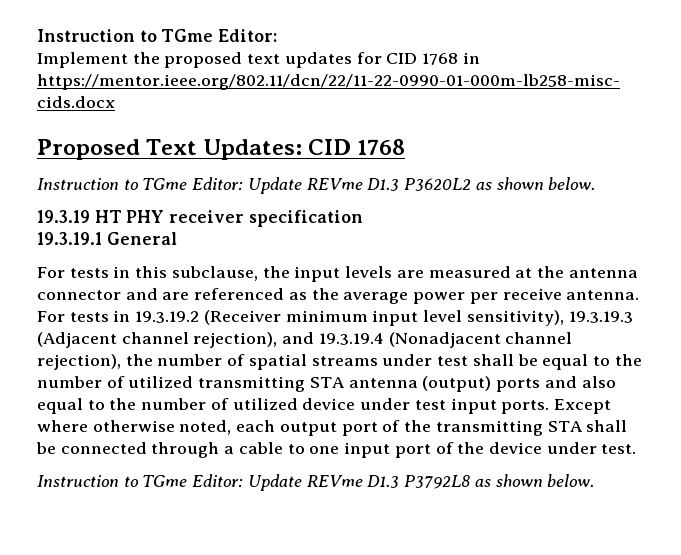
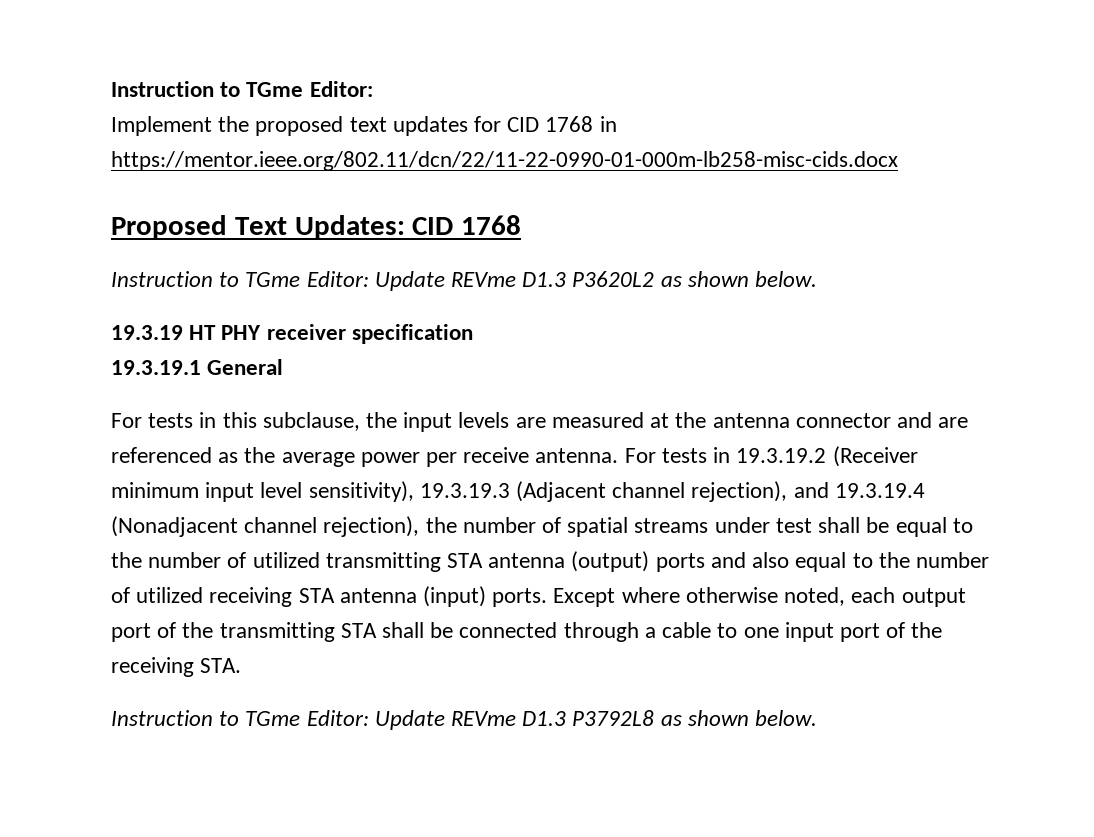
[302,398,497,414] device under test input -> [209,586,487,607] receiving STA antenna (input)
[488,442,637,454] device under test. -> [111,657,242,677] receiving STA.

